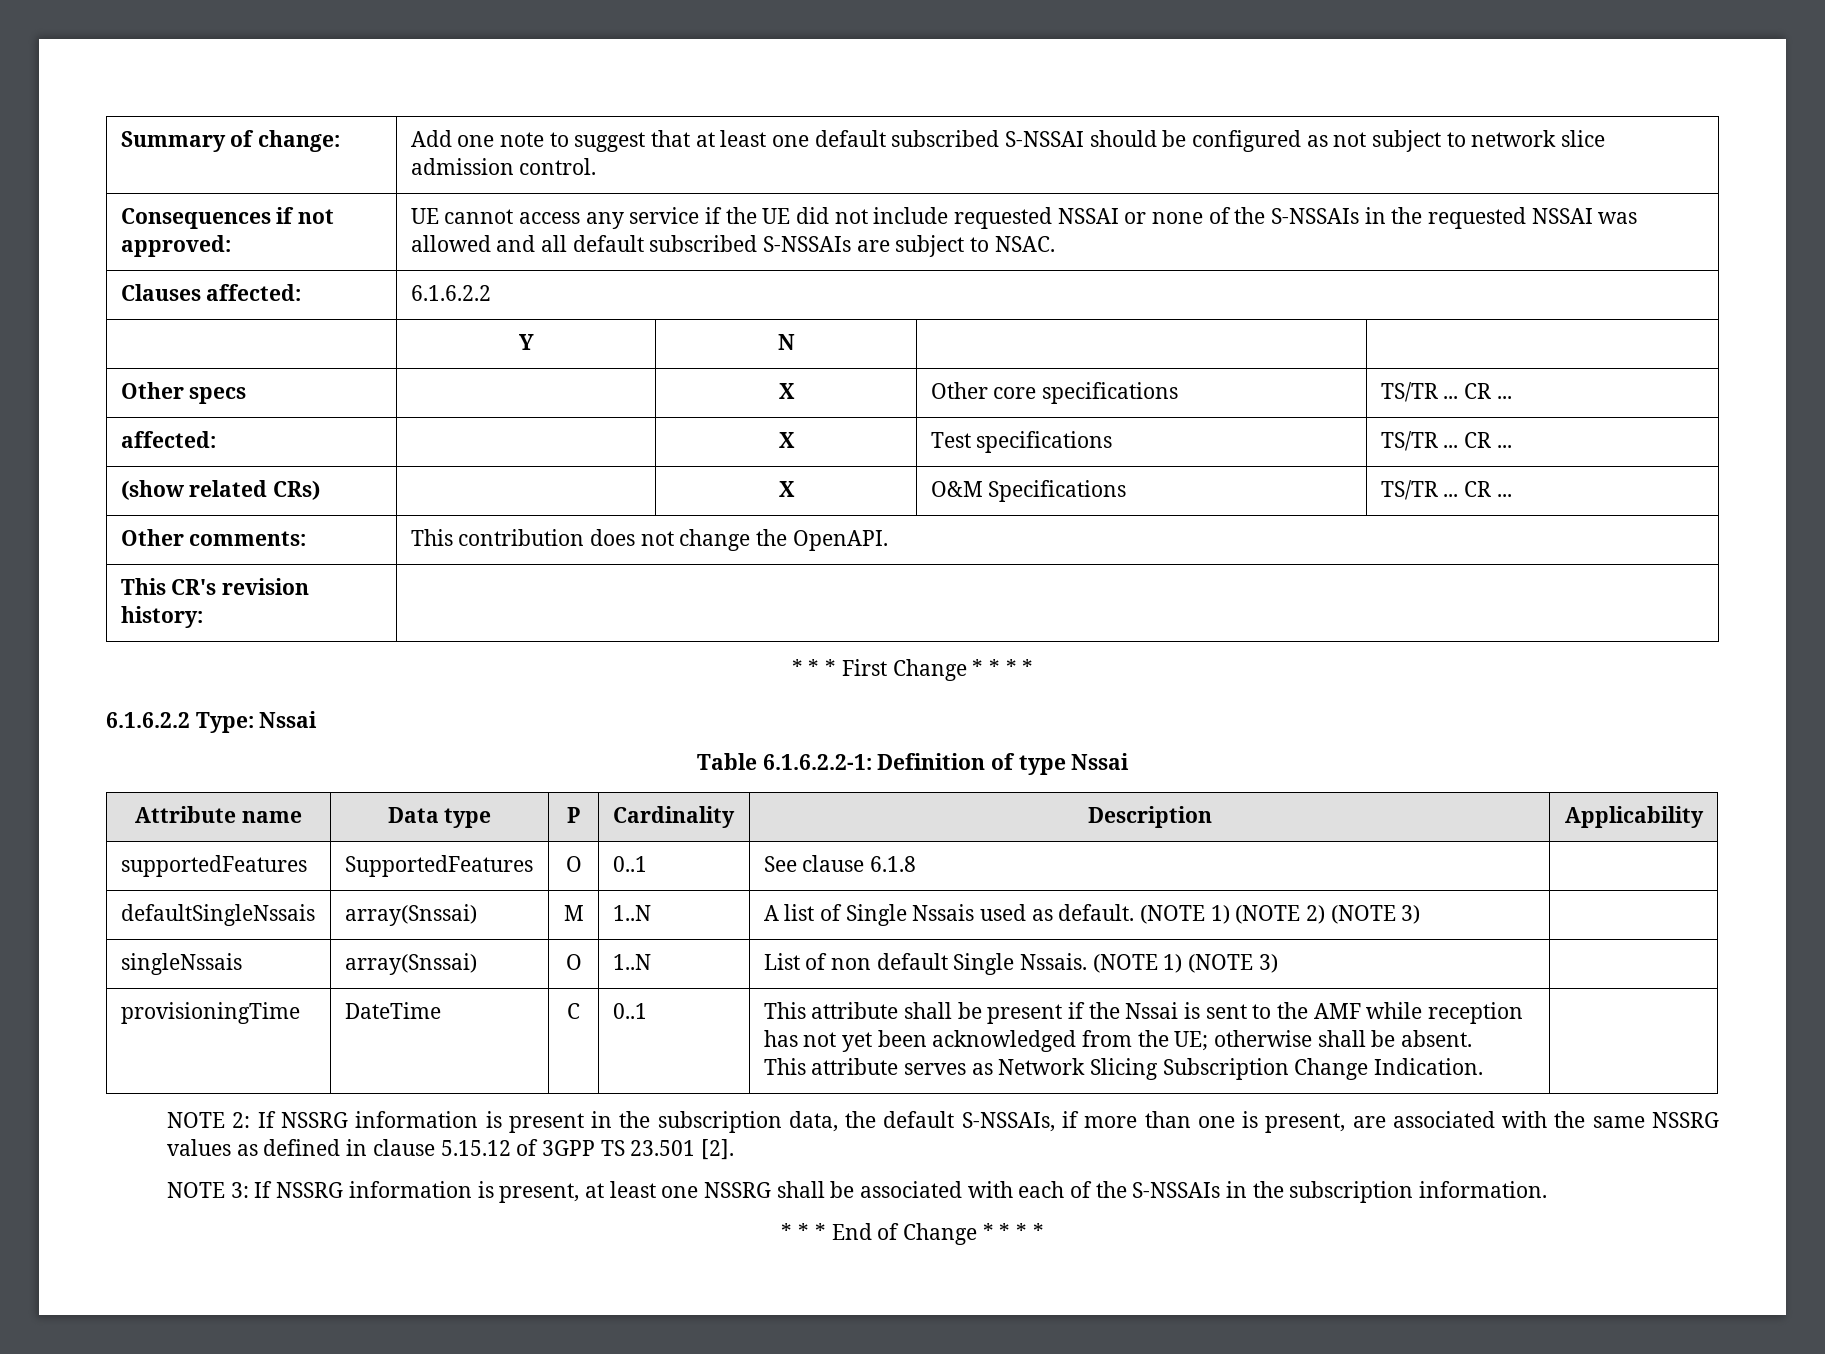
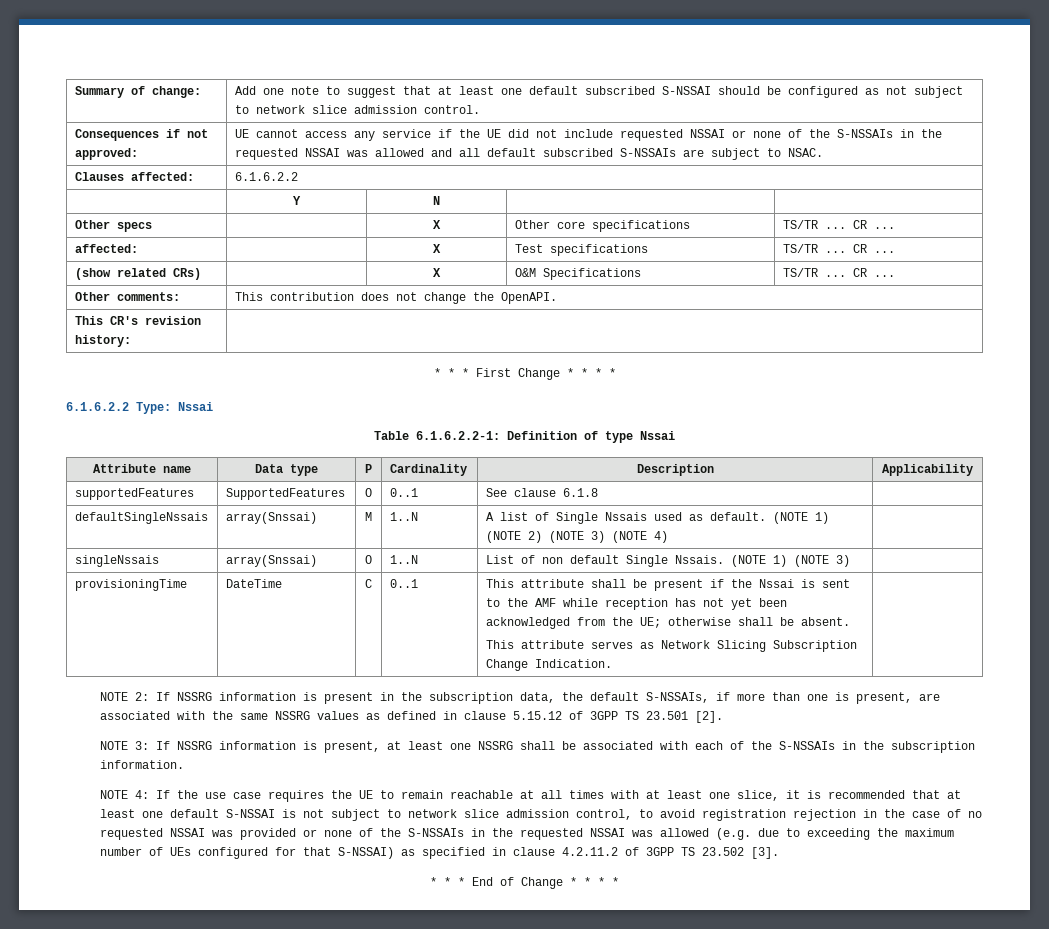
(1421, 914) none -> [611,531,668,543] (NOTE 4)
(1547, 1189) none -> [99,790,961,802] [99,809,982,821] [99,828,954,840] [99,847,779,859] // NOTE 4: If the use case requires the UE to remain reachable at all times with at least one slice, it is recommended that at least one default S-NSSAI is not subject to network slice admission control, to avoid registration rejection in the case of no requested NSSAI was provided or none of the S-NSSAIs in the requested NSSAI was allowed (e.g. due to exceeding the maximum number of UEs configured for that S-NSSAI) as specified in clause 4.2.11.2 of 3GPP TS 23.502 [3].

